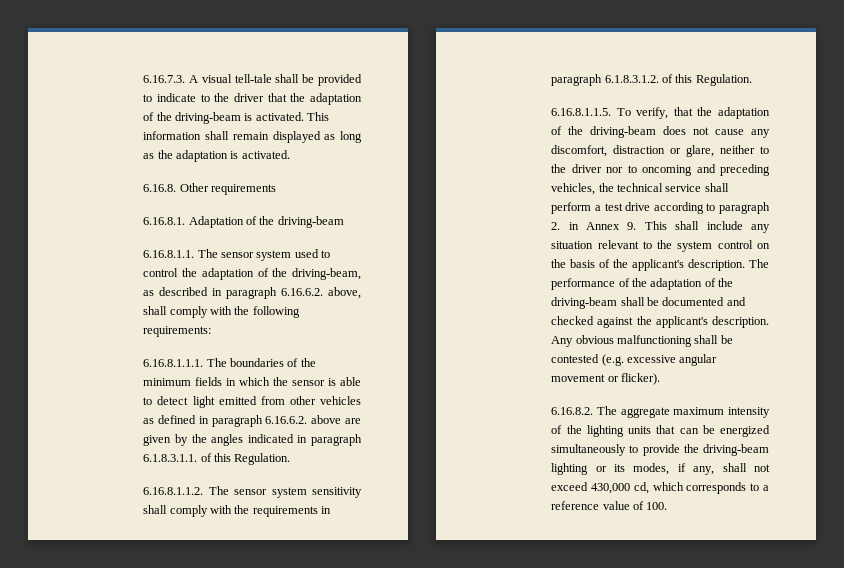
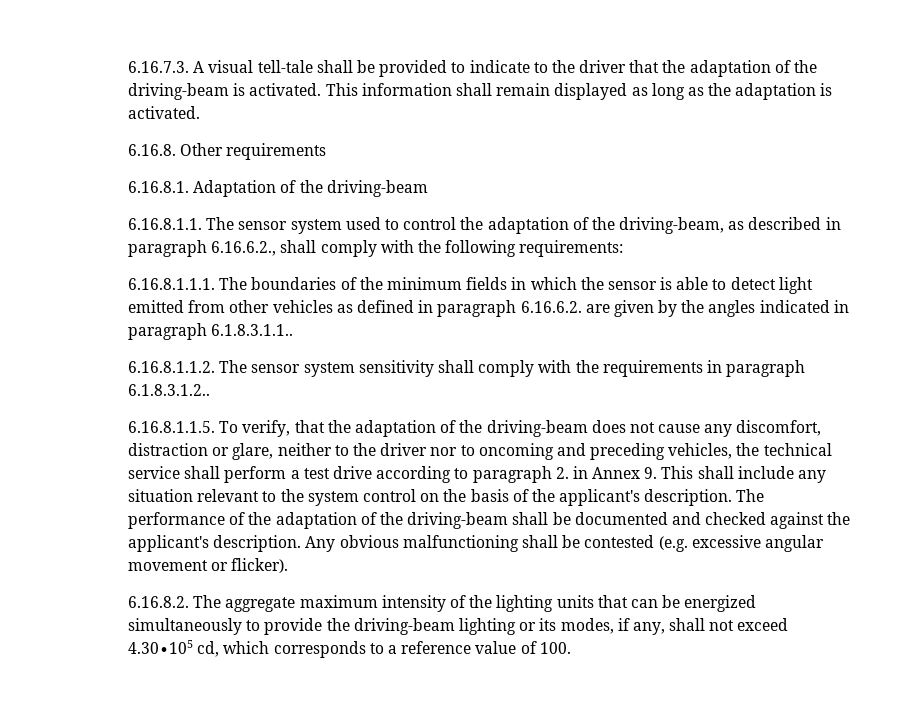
[281,287,361,299] 6.16.6.2. above, -> [211,241,277,256] 6.16.6.2.,
[311,415,342,424] above -> (582, 307) none
[143,453,291,465] 6.1.8.3.1.1. of this Regulation. -> [211,324,294,336] 6.1.8.3.1.1..
[604,74,752,86] 6.1.8.3.1.2. of this Regulation. -> [128,384,211,396] 6.1.8.3.1.2..
[591,483,631,494] 430,000 -> [128,640,194,654] 4.30∙105

